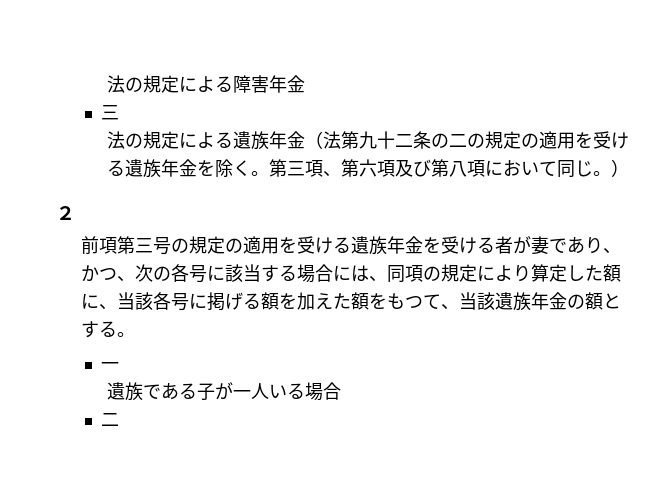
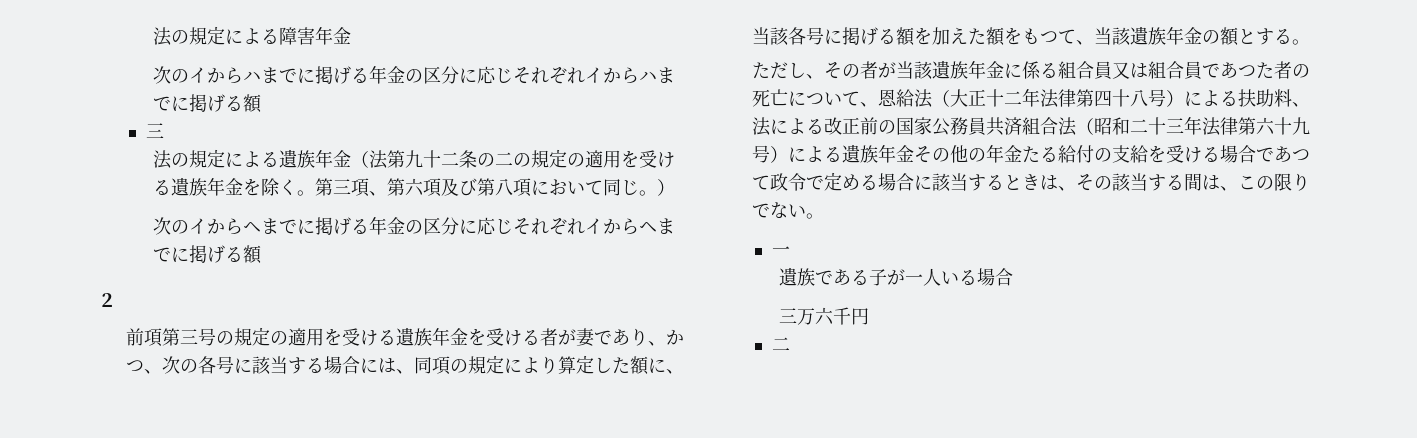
(305, 84) none -> [153,65,676,84] [153,94,263,113] // 次のイからハまでに掲げる年金の区分に応じそれぞれイからハまでに掲げる額
(629, 168) none -> [153,216,676,235] [153,245,263,264] // 次のイからヘまでに掲げる年金の区分に応じそれぞれイからヘまでに掲げる額
(136, 334) none -> [751,60,1310,80] [751,88,1310,108] [751,116,1310,136] [751,144,1310,163] [751,172,1310,192] [751,202,824,219] // ただし、その者が当該遺族年金に係る組合員又は組合員であつた者の死亡について、恩給法（大正十二年法律第四十八号）による扶助料、法による改正前の国家公務員共済組合法（昭和二十三年法律第六十九号）による遺族年金その他の年金たる給付の支給を受ける場合であつて政令で定める場合に該当するときは、その該当する間は、この限りでない。
(341, 391) none -> [779,307,870,325] // 三万六千円

